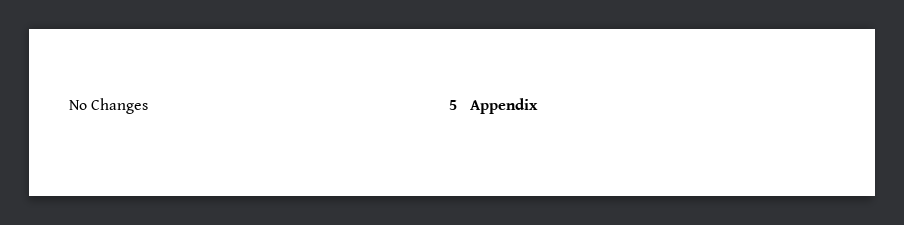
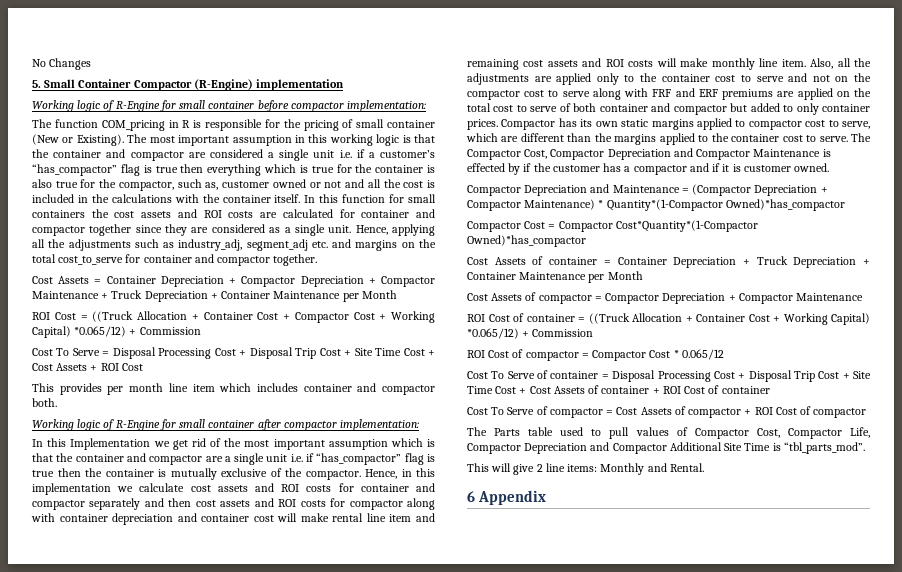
[449,100,457,110] 5 -> [32,79,345,91] [32,100,427,112] [32,119,435,131] [32,134,436,146] [32,149,436,161] [32,164,435,176] [32,179,436,191] [32,194,437,203] [32,209,435,218] [32,224,436,236] [32,239,436,251] [32,254,318,266] [32,276,436,287] [32,290,397,302] [32,311,435,323] [32,326,201,338] [32,347,435,359] [32,363,143,371] [32,383,435,395] [32,398,57,407] [32,419,420,431] [32,438,435,450] [32,453,436,465] [32,468,435,480] [32,483,435,495] [32,498,435,510] [31,513,436,525] [467,58,871,70] [467,73,872,85] [467,88,871,100] [467,103,870,115] [467,118,870,130] [466,133,871,145] [467,148,831,160] [467,163,830,175] [467,184,828,196] [467,199,845,211] [467,220,758,232] [467,235,586,247] [467,256,870,268] [467,271,643,283] [467,292,864,304] [467,313,870,325] [467,328,594,339] [467,349,724,361] [467,370,871,382] [467,385,770,394] [467,406,867,418] [467,427,870,439] [467,442,865,454] [467,463,704,475] [467,491,475,502] 5. Small Container Compactor (R-Engine) implementation // Working logic of R-Engine for small container before compactor implementation: // The function COM_pricing in R is responsible for the pricing of small container (New or Existing). The most important assumption in this working logic is that the container and compactor are considered a single unit i.e. if a customer’s “has_compactor” flag is true then everything which is true for the container is also true for the compactor, such as, customer owned or not and all the cost is included in the calculations with the container itself. In this function for small containers the cost assets and ROI costs are calculated for container and compactor together since they are considered as a single unit. Hence, applying all the adjustments such as industry_adj, segment_adj etc. and margins on the total cost_to_serve for container and compactor together. // Cost Assets = Container Depreciation + Compactor Depreciation + Compactor Maintenance + Truck Depreciation + Container Maintenance per Month // ROI Cost = ((Truck Allocation + Container Cost + Compactor Cost + Working Capital) *0.065/12) + Commission // Cost To Serve = Disposal Processing Cost + Disposal Trip Cost + Site Time Cost + Cost Assets + ROI Cost // This provides per month line item which includes container and compactor both. // Working logic of R-Engine for small container after compactor implementation: // In this Implementation we get rid of the most important assumption which is that the container and compactor are a single unit i.e. if “has_compactor” flag is true then the container is mutually exclusive of the compactor. Hence, in this implementation we calculate cost assets and ROI costs for container and compactor separately and then cost assets and ROI costs for compactor along with container depreciation and container cost will make rental line item and remaining cost assets and ROI costs will make monthly line item. Also, all the adjustments are applied only to the container cost to serve and not on the compactor cost to serve along with FRF and ERF premiums are applied on the total cost to serve of both container and compactor but added to only container prices. Compactor has its own static margins applied to compactor cost to serve, which are different than the margins applied to the container cost to serve. The Compactor Cost, Compactor Depreciation and Compactor Maintenance is effected by if the customer has a compactor and if it is customer owned. // Compactor Depreciation and Maintenance = (Compactor Depreciation + Compactor Maintenance) * Quantity*(1-Compactor Owned)*has_compactor // Compactor Cost = Compactor Cost*Quantity*(1-Compactor Owned)*has_compactor // Cost Assets of container = Container Depreciation + Truck Depreciation + Container Maintenance per Month // Cost Assets of compactor = Compactor Depreciation + Compactor Maintenance // ROI Cost of container = ((Truck Allocation + Container Cost + Working Capital) *0.065/12) + Commission // ROI Cost of compactor = Compactor Cost * 0.065/12 // Cost To Serve of container = Disposal Processing Cost + Disposal Trip Cost + Site Time Cost + Cost Assets of container + ROI Cost of container // Cost To Serve of compactor = Cost Assets of compactor + ROI Cost of compactor // The Parts table used to pull values of Compactor Cost, Compactor Life, Compactor Depreciation and Compactor Additional Site Time is “tbl_parts_mod”. // This will give 2 line items: Monthly and Rental. // 6

